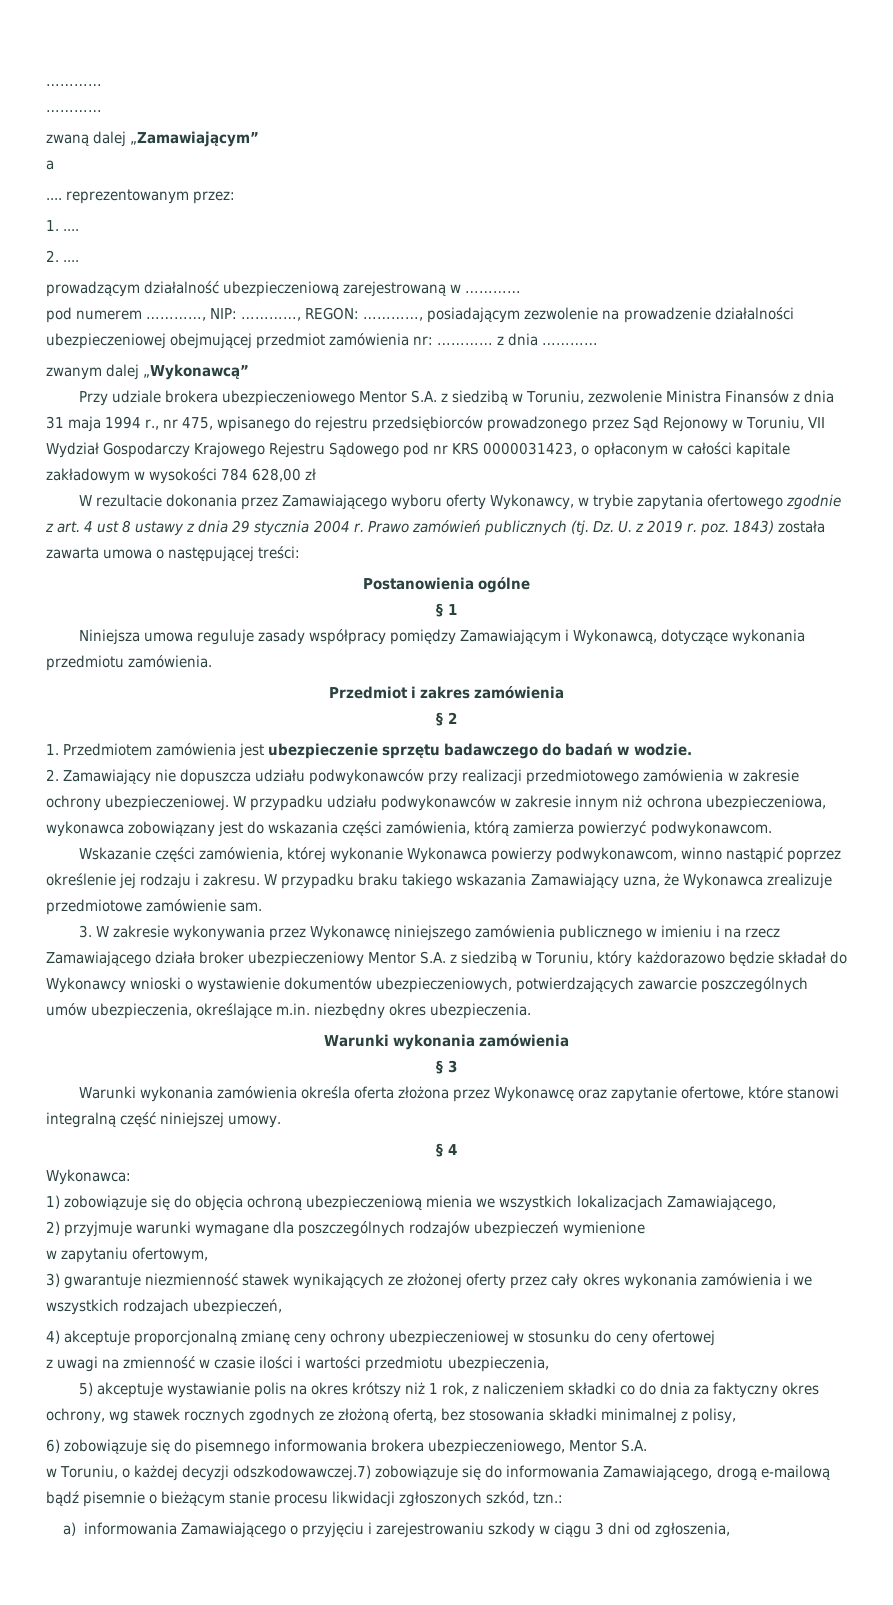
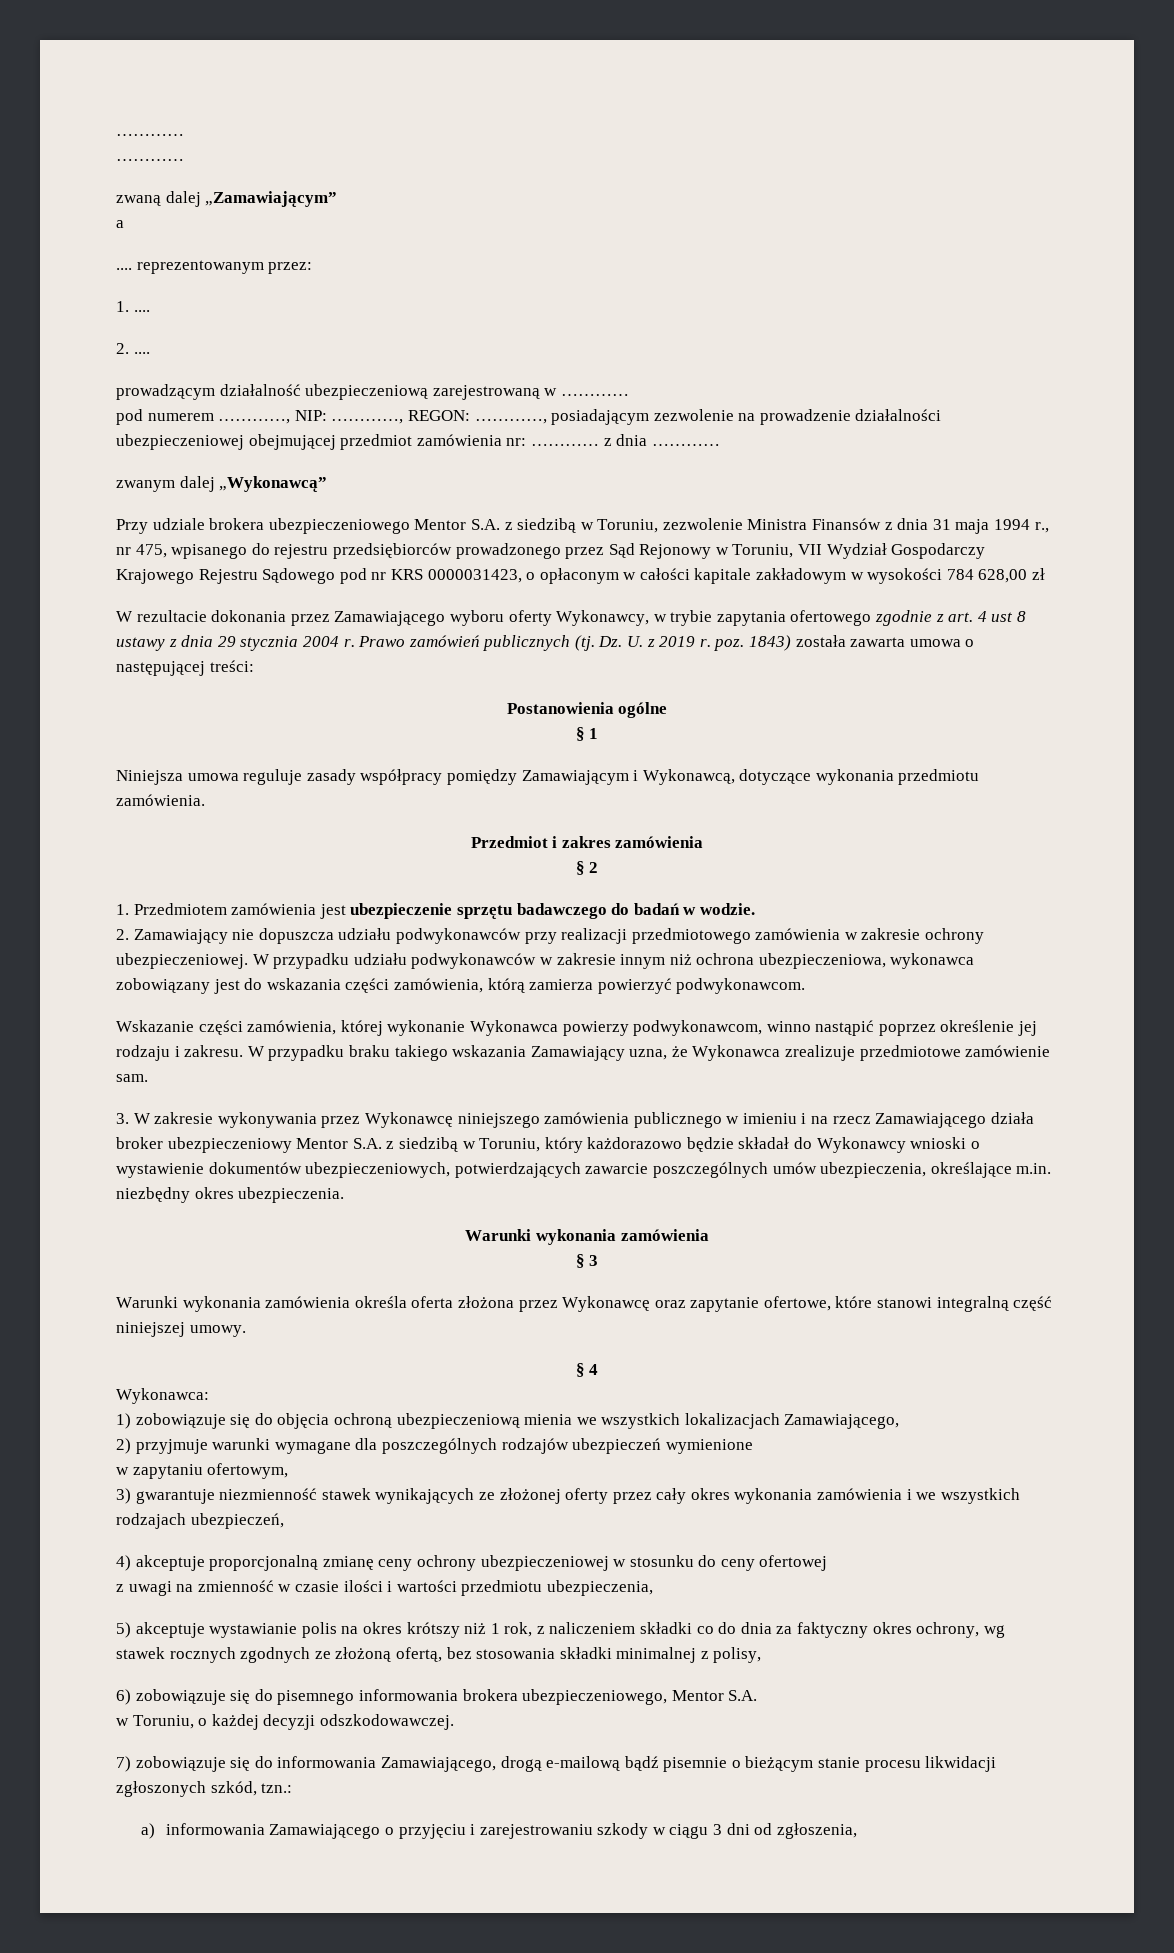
[233,1465,372,1481] odszkodowawczej.7) -> [319,1714,454,1730] [116,1756,131,1772] odszkodowawczej. // 7)

